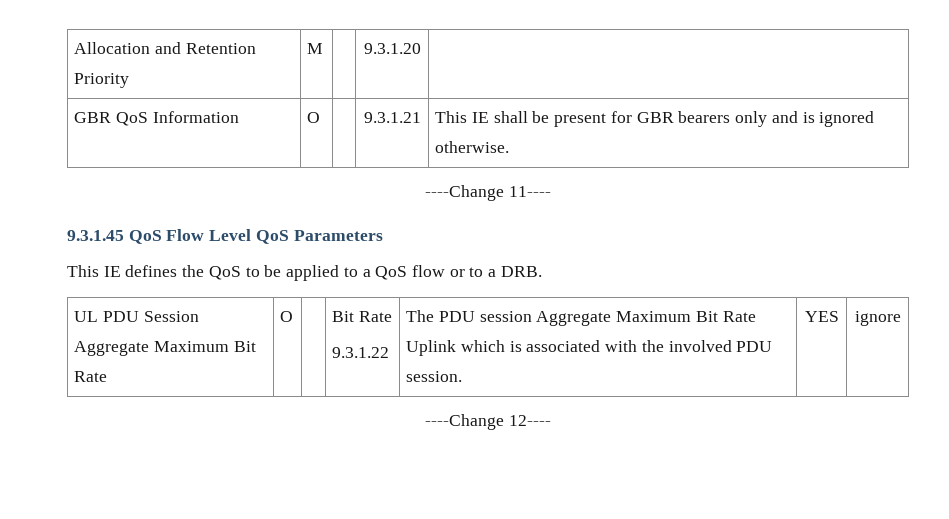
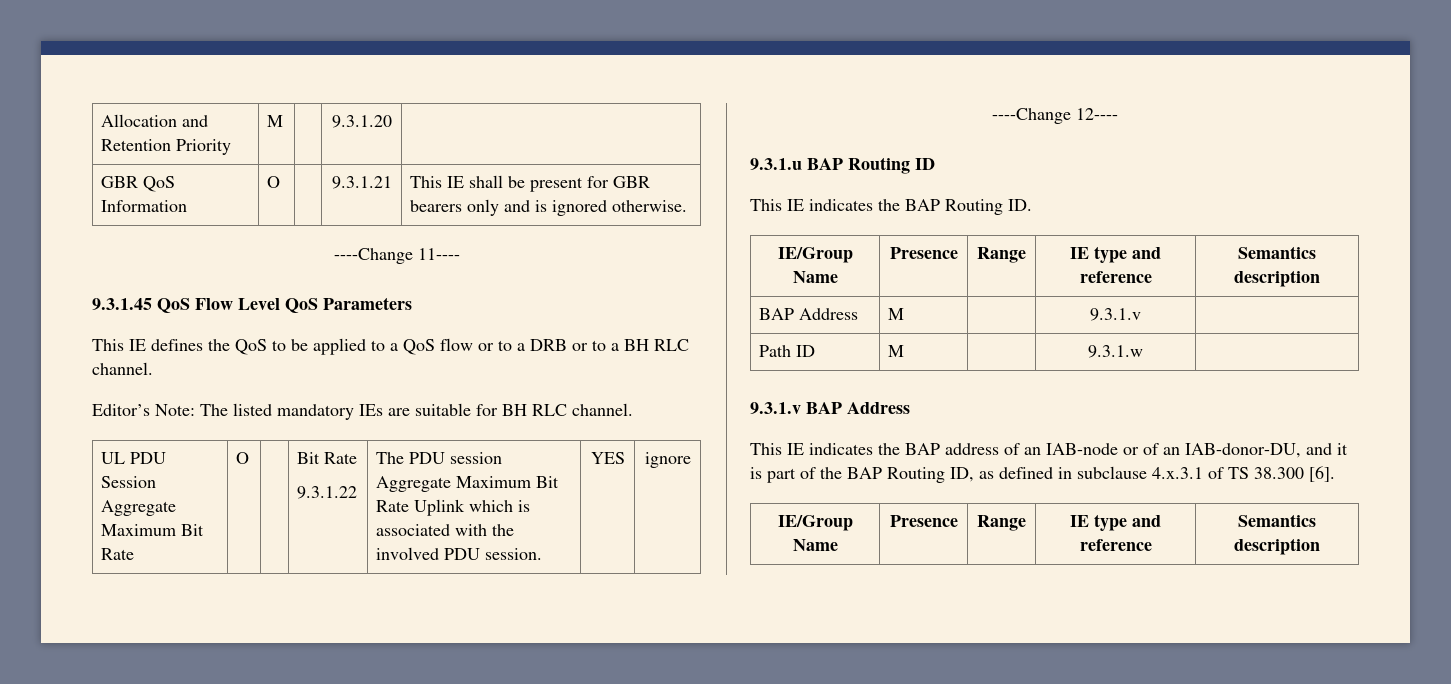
[500,266,542,277] DRB. -> [530,339,689,351] [92,362,153,375] [92,403,633,420] DRB or to a BH RLC channel. // Editor’s Note: The listed mandatory IEs are suitable for BH RLC channel.
(551, 420) none -> [750,157,935,174] [750,199,1032,215] [777,247,853,263] [792,271,838,283] [889,247,958,259] [977,247,1026,263] [1070,246,1161,263] [1079,271,1152,283] [1238,246,1316,259] [1234,270,1320,287] [759,308,859,320] [888,308,905,320] [1090,308,1141,321] [759,345,816,357] [888,345,905,357] [1088,345,1143,358] [750,402,910,414] [750,443,1348,458] [750,466,1335,483] [777,515,853,531] [792,539,838,551] [889,515,958,527] [977,515,1026,531] [1070,514,1161,531] [1079,539,1152,551] [1238,514,1316,527] [1234,538,1320,555] // 9.3.1.u BAP Routing ID // This IE indicates the BAP Routing ID. // IE/Group Name | Presence | Range | IE type and reference | Semantics description // BAP Address | M | | 9.3.1.v | // Path ID | M | | 9.3.1.w | // 9.3.1.v BAP Address // This IE indicates the BAP address of an IAB-node or of an IAB-donor-DU, and it is part of the BAP Routing ID, as defined in subclause 4.x.3.1 of TS 38.300 [6]. // IE/Group Name | Presence | Range | IE type and reference | Semantics description

